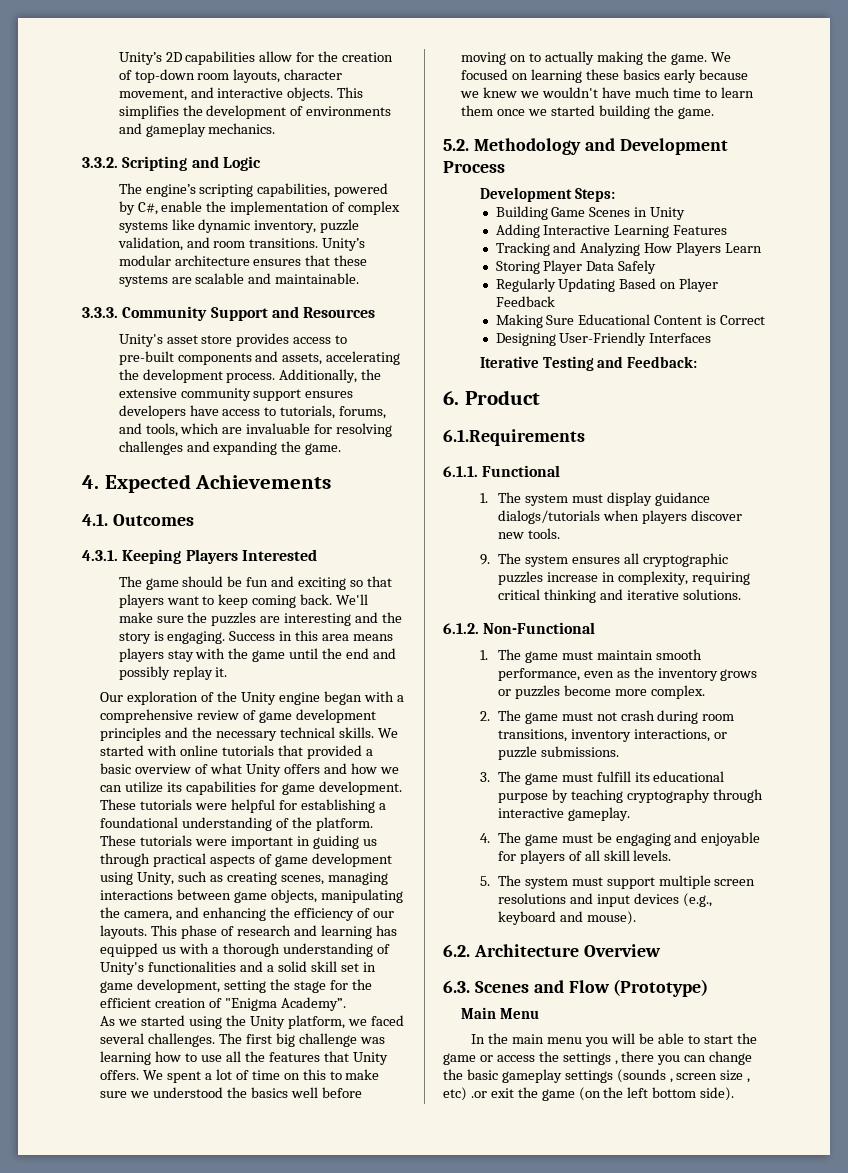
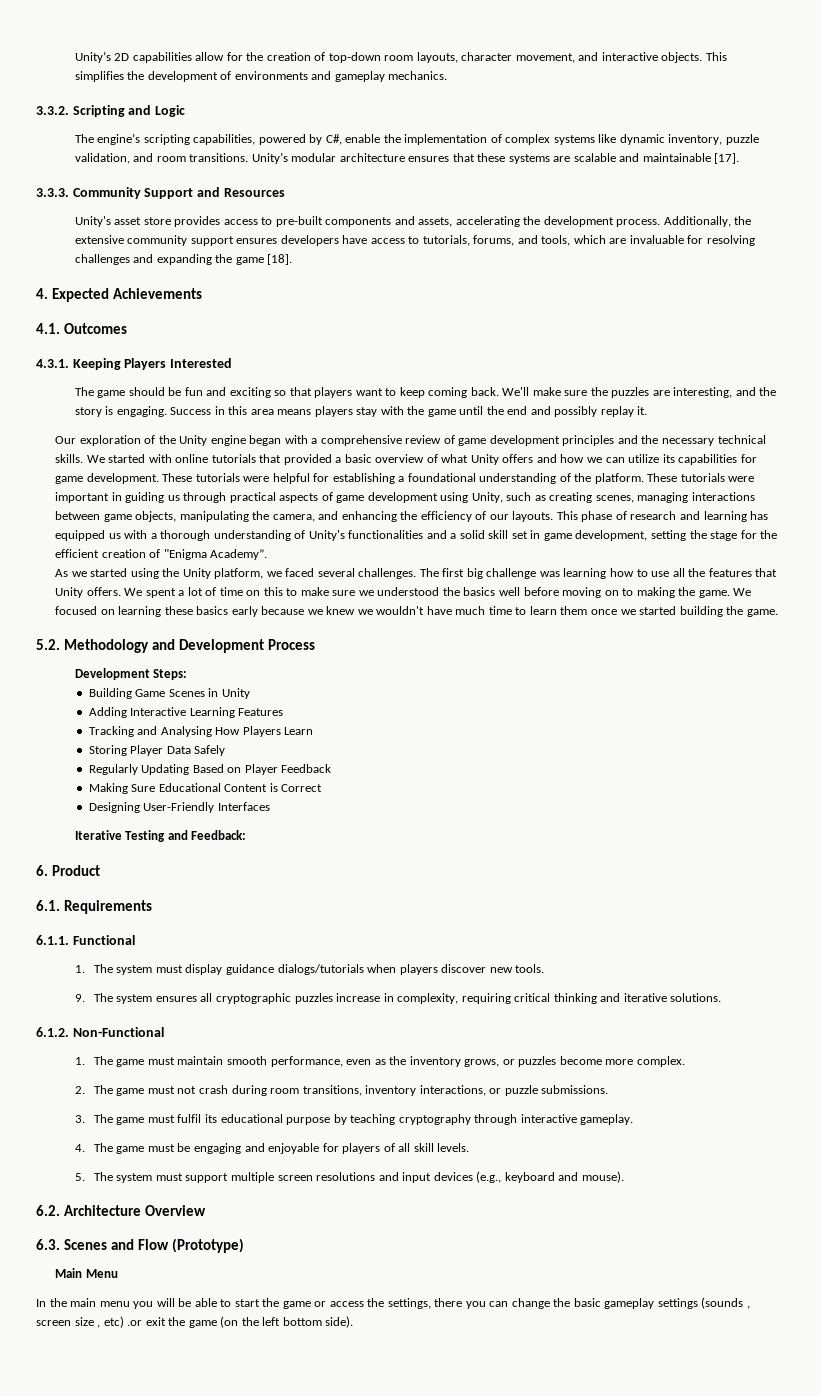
[275,273,360,284] maintainable. -> [642,153,740,164] maintainable [17].
[305,443,342,455] game. -> [235,254,293,265] game [18].
[284,613,352,626] interesting -> [673,387,733,398] interesting,
[545,51,595,65] actually -> (634, 592) none
[580,242,641,256] Analyzing -> [160,726,212,737] Analysing
[443,429,585,446] 6.1.Requirements -> [36,900,152,914] 6.1. Requirements
[720,669,758,681] grows -> [464,1059,500,1067] grows,
[596,771,631,782] fulfill -> [177,1114,202,1123] fulfil
[562,1052,618,1065] settings , -> [387,1298,431,1309] settings,

